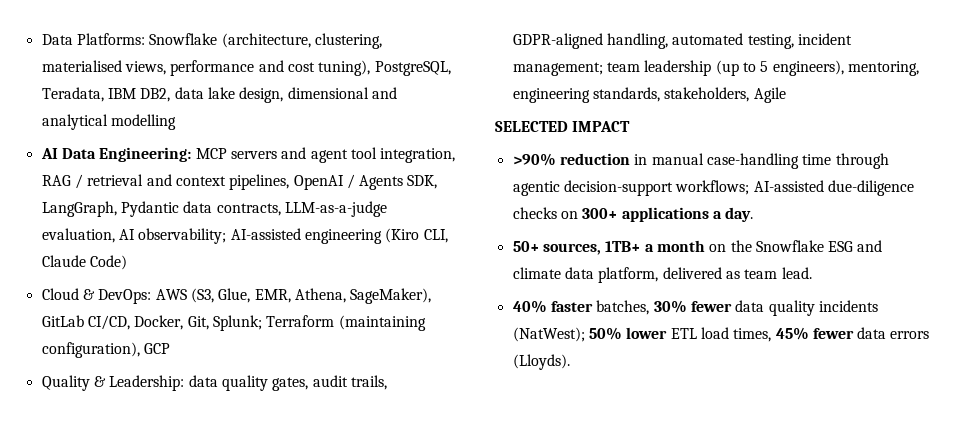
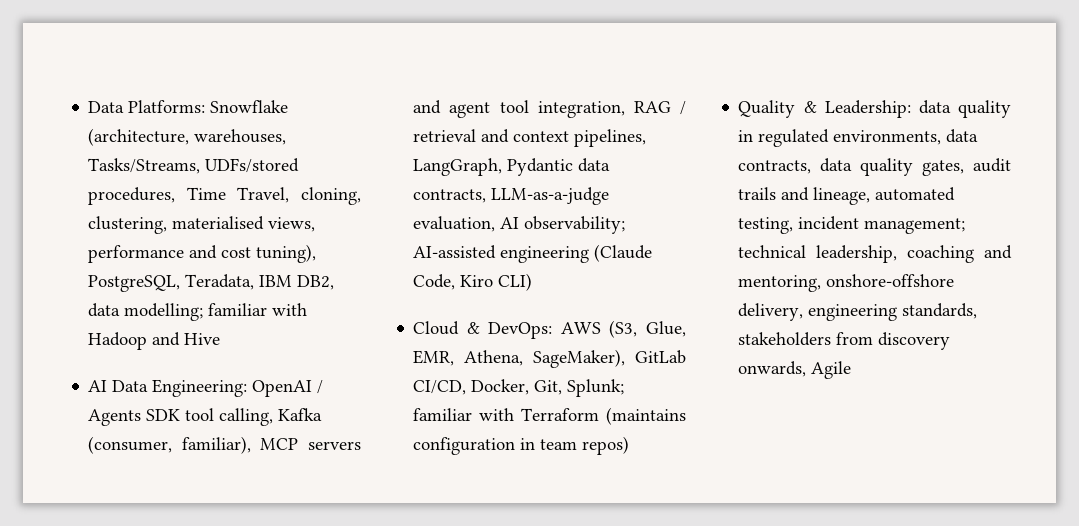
(311, 40) none -> [194,129,287,145] [88,158,300,174] [88,187,361,205] warehouses, Tasks/Streams, UDFs/stored procedures, Time Travel, cloning,
[207,87,397,103] [41,114,176,130] [40,147,192,162] lake design, dimensional and analytical modelling // AI Data Engineering: -> [124,303,308,321] [88,332,221,350] [88,379,324,397] [88,408,323,426] [88,436,251,454] modelling; familiar with Hadoop and Hive // AI Data Engineering: OpenAI / Agents SDK tool calling, Kafka (consumer, familiar),
[293,174,438,190] OpenAI / Agents SDK, -> (647, 138) none
[385,228,448,243] [41,255,127,270] (Kiro CLI, Claude Code) -> [594,244,653,262] [413,273,533,291] (Claude Code, Kiro CLI)
[266,315,426,331] [41,342,170,358] Terraform (maintaining configuration), GCP -> [413,407,686,425] [413,436,630,455] familiar with Terraform (maintains configuration in team repos)
[272,375,387,391] [512,33,852,49] [512,60,919,76] [512,87,786,103] [495,121,631,132] [512,153,889,169] [512,180,914,196] [512,207,754,222] [512,240,883,255] [512,267,812,283] [512,300,878,316] [512,327,930,342] [512,354,570,370] gates, audit trails, GDPR-aligned handling, automated testing, incident management; team leadership (up to 5 engineers), mentoring, engineering standards, stakeholders, Agile // SELECTED IMPACT // >90% reduction in manual case-handling time through agentic decision-support workflows; AI-assisted due-diligence checks on 300+ applications a day. // 50+ sources, 1TB+ a month on the Snowflake ESG and climate data platform, delivered as team lead. // 40% faster batches, 30% fewer data quality incidents (NatWest); 50% lower ETL load times, 45% fewer data errors (Lloyds). -> [738,129,979,147] [738,158,1011,176] [738,187,956,205] [738,216,966,234] [738,245,1012,263] [738,274,955,292] [738,303,978,321] [738,332,951,350] [738,361,852,379] in regulated environments, data contracts, data quality gates, audit trails and lineage, automated testing, incident management; technical leadership, coaching and mentoring, onshore-offshore delivery, engineering standards, stakeholders from discovery onwards, Agile

